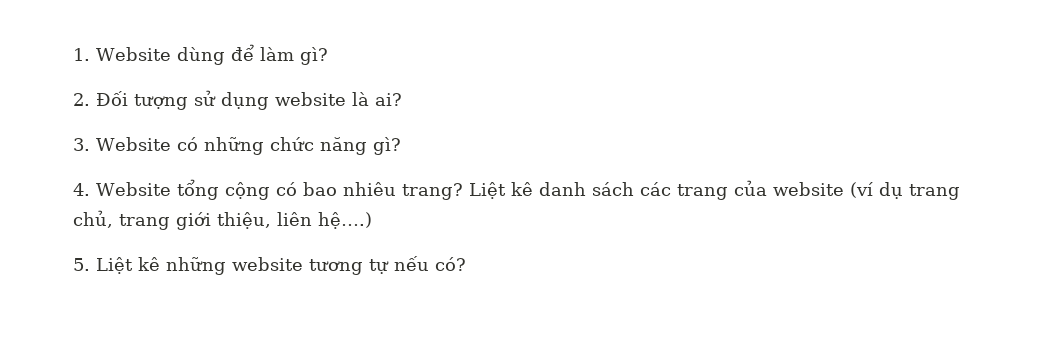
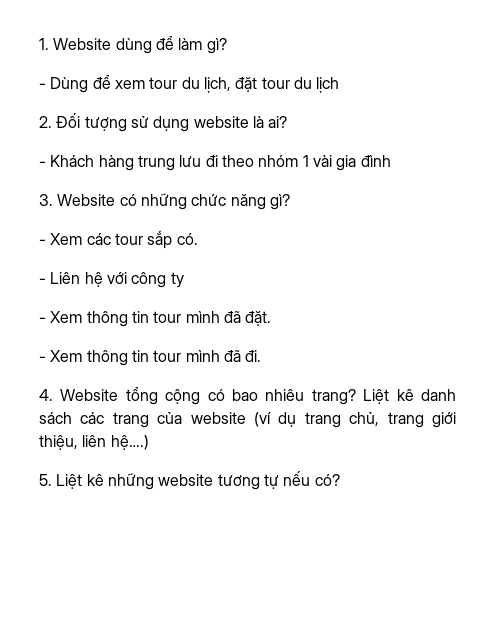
(328, 56) none -> [39,75,340,93] // - Dùng để xem tour du lịch, đặt tour du lịch
(402, 99) none -> [39,155,391,171] // - Khách hàng trung lưu đi theo nhóm 1 vài gia đình
(401, 146) none -> [39,230,198,249] [39,272,184,288] [39,311,272,327] [39,350,262,366] // - Xem các tour sắp có. // - Liên hệ với công ty // - Xem thông tin tour mình đã đặt. // - Xem thông tin tour mình đã đi.

